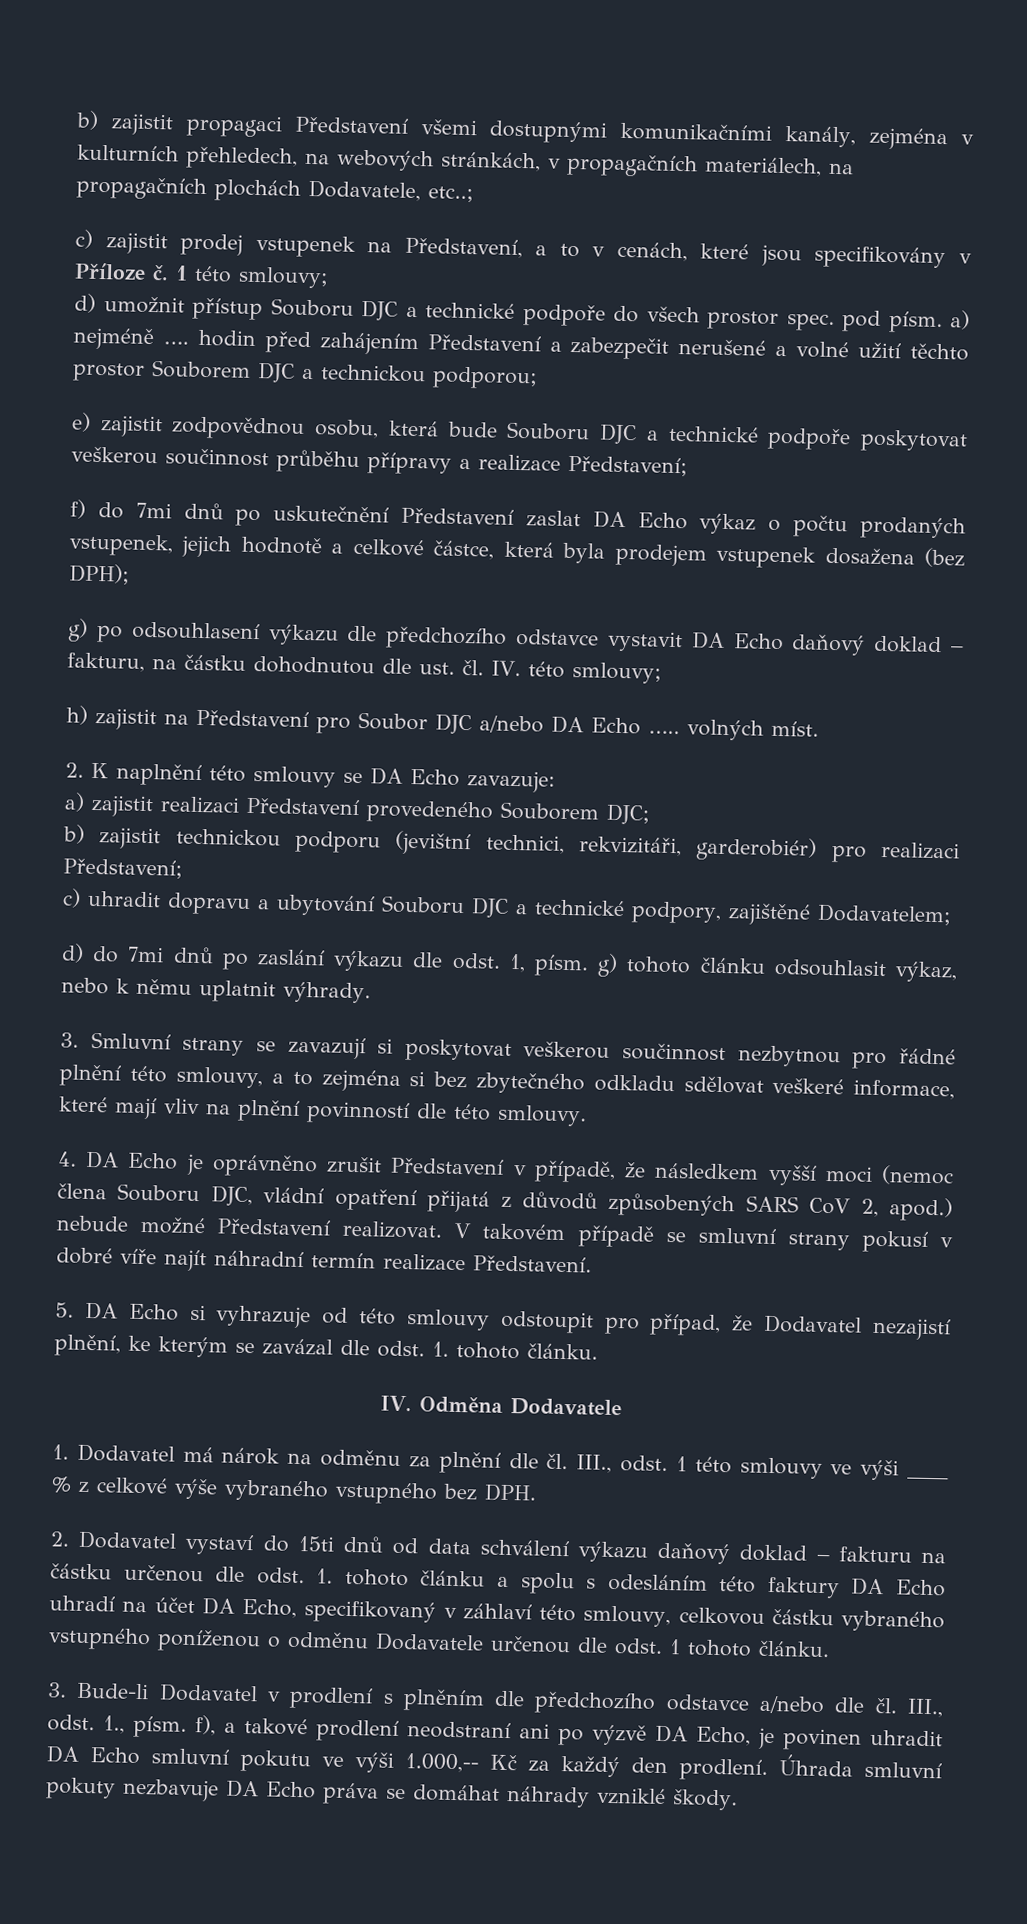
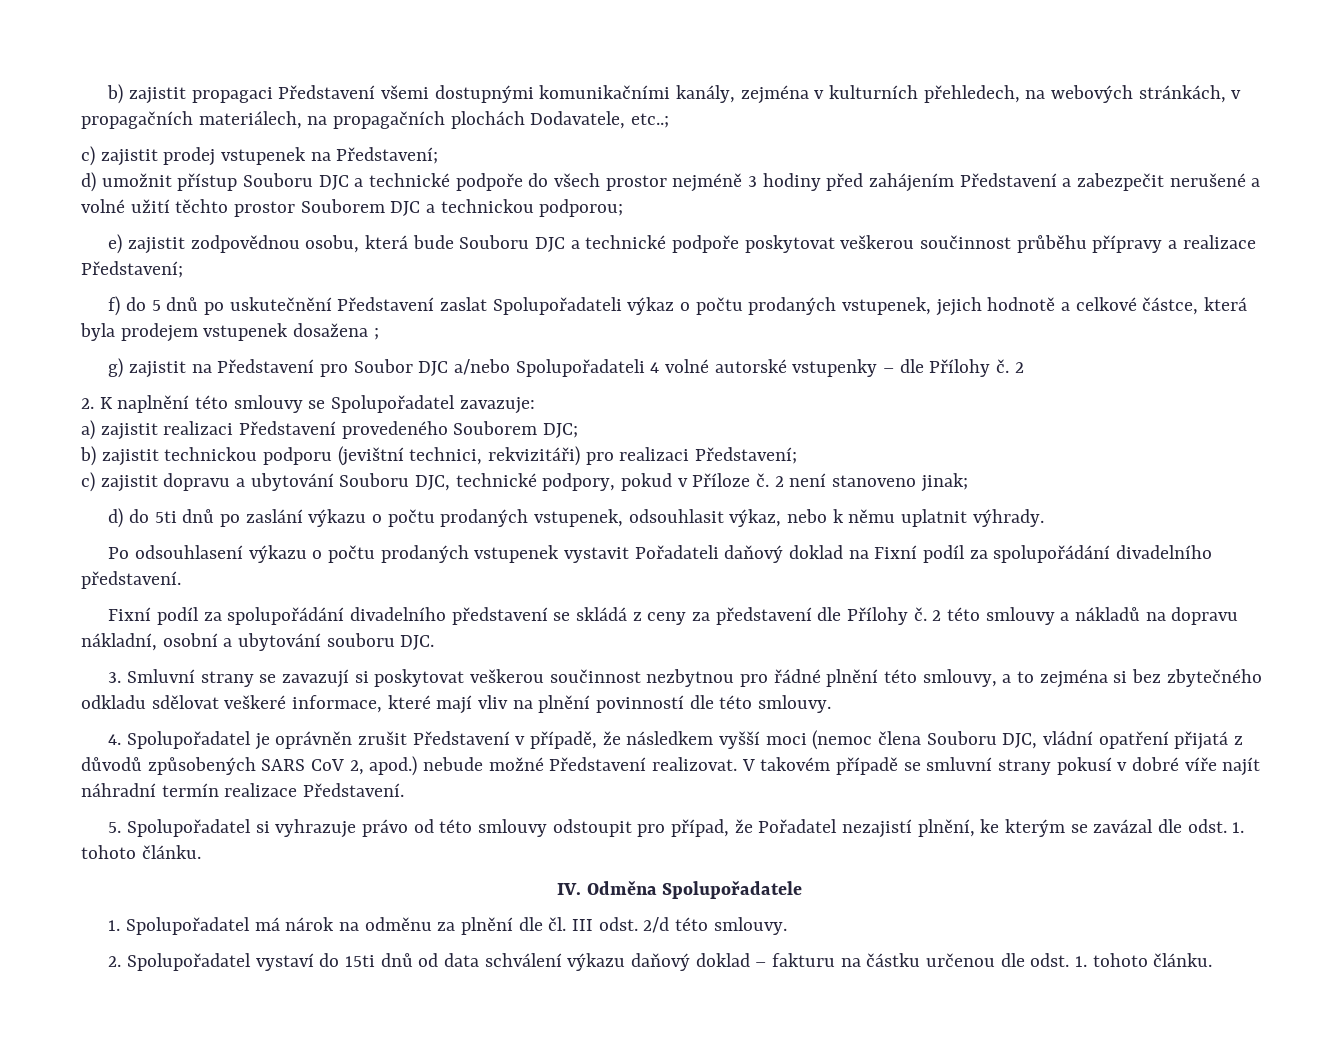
[404,237,973,270] [74,262,329,289] Představení, a to v cenách, které jsou specifikovány v Příloze č. 1 této smlouvy; -> [336,147,439,164] Představení;
[786,310,970,334] [73,327,256,351] spec. pod písm. a) nejméně …. hodin -> [672,173,821,192] nejméně 3 hodiny
[135,502,172,519] 7mi -> [151,300,161,311] 5
[592,510,688,530] DA Echo -> [492,297,622,315] Spolupořadateli
[924,547,966,568] [69,563,130,585] [68,618,965,656] [67,652,662,684] [66,705,88,725] (bez DPH); // g) po odsouhlasení výkazu dle předchozího odstavce vystavit DA Echo daňový doklad – fakturu, na částku dohodnutou dle ust. čl. IV. této smlouvy; // h) -> [373,328,379,340] [108,358,124,378] ; // g)
[551,715,819,741] DA Echo ….. volných míst. -> [515,359,1024,377] Spolupořadateli 4 volné autorské vstupenky – dle Přílohy č. 2
[370,767,460,786] DA Echo -> [331,395,456,413] Spolupořadatel
[579,836,818,862] rekvizitáři, garderobiér) -> [488,446,581,466] rekvizitáři)
[87,890,161,908] uhradit -> [100,475,158,492] zajistit
[471,897,952,926] DJC a technické podpory, zajištěné Dodavatelem; -> [415,473,968,492] DJC, technické podpory, pokud v Příloze č. 2 není stanoveno jinak;
[127,946,165,963] 7mi -> [154,511,177,523] 5ti
[412,952,766,977] dle odst. 1, písm. g) tohoto článku -> [372,509,624,527] o počtu prodaných vstupenek,
(371, 992) none -> [108,545,1213,563] [81,571,181,589] [108,607,1239,625] [81,633,435,651] // Po odsouhlasení výkazu o počtu prodaných vstupenek vystavit Pořadateli daňový doklad na Fixní podíl za spolupořádání divadelního představení. // Fixní podíl za spolupořádání divadelního představení se skládá z ceny za představení dle Přílohy č. 2 této smlouvy a nákladů na dopravu nákladní, osobní a ubytování souboru DJC.
[86,1150,318,1178] DA Echo je oprávněno -> [127,731,353,750] Spolupořadatel je oprávněn
[84,1301,179,1321] DA Echo -> [127,819,252,837] Spolupořadatel
(312, 1317) none -> [362,819,409,837] právo
[764,1314,863,1334] Dodavatel -> [758,819,838,833] Pořadatel
[510,1398,623,1417] [52,1443,175,1463] Dodavatele // 1. Dodavatel -> [662,880,803,899] [108,917,251,935] Spolupořadatele // 1. Spolupořadatel
[576,1454,950,1481] [51,1476,537,1505] [50,1530,178,1550] III., odst. 1 této smlouvy ve výši ____ % z celkové výše vybraného vstupného bez DPH. // 2. Dodavatel -> [572,917,787,935] [108,953,252,971] III odst. 2/d této smlouvy. // 2. Spolupořadatel
[420,1570,946,1599] [49,1595,945,1633] [48,1627,830,1658] [47,1682,944,1718] [47,1714,944,1751] [46,1745,942,1781] [46,1777,738,1811] článku a spolu s odesláním této faktury DA Echo uhradí na účet DA Echo, specifikovaný v záhlaví této smlouvy, celkovou částku vybraného vstupného poníženou o odměnu Dodavatele určenou dle odst. 1 tohoto článku. // 3. Bude-li Dodavatel v prodlení s plněním dle předchozího odstavce a/nebo dle čl. III., odst. 1., písm. f), a takové prodlení neodstraní ani po výzvě DA Echo, je povinen uhradit DA Echo smluvní pokutu ve výši 1.000,-- Kč za každý den prodlení. Úhrada smluvní pokuty nezbavuje DA Echo práva se domáhat náhrady vzniklé škody. -> [1153,953,1213,967] článku.

